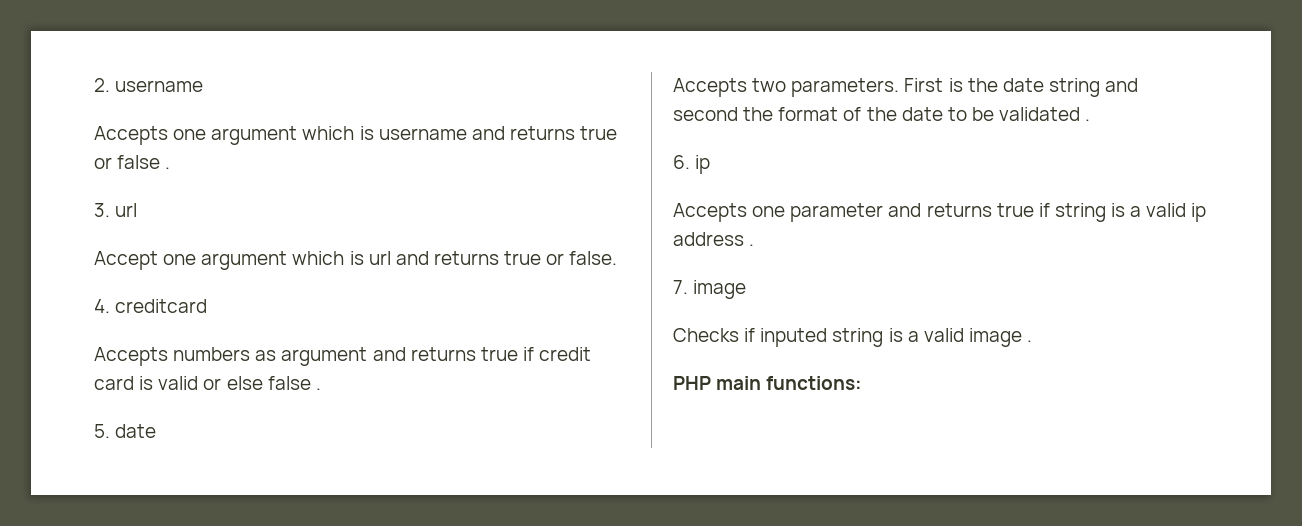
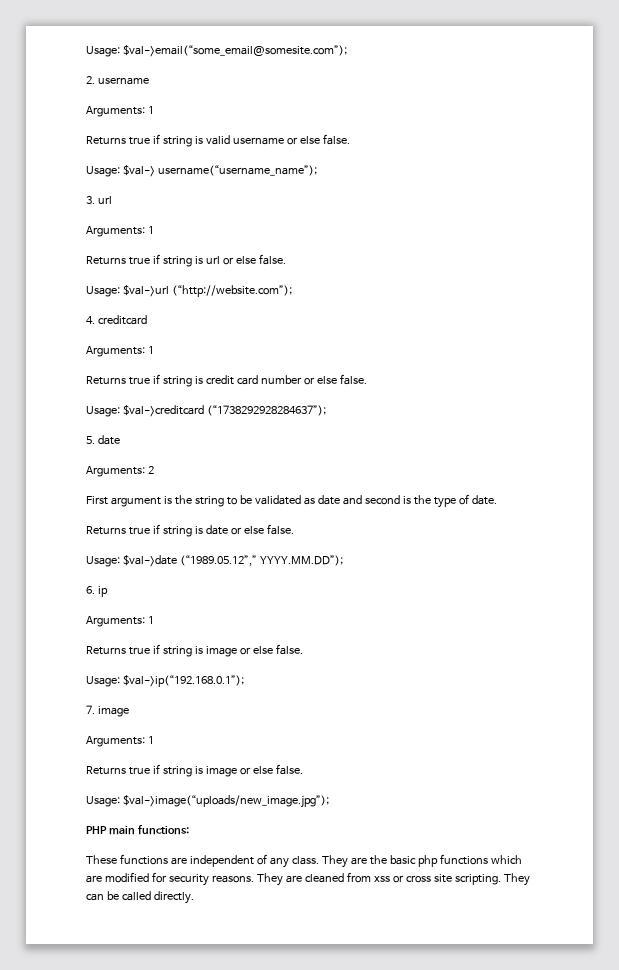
(94, 85) none -> [86,45,347,57] Usage: $val->email(“some_email@somesite.com”); //
[94,126,618,145] [94,155,171,169] [94,203,138,217] [94,251,618,270] [94,299,208,313] [94,347,592,366] [94,376,321,390] [94,424,157,438] [673,78,1139,97] [673,107,1091,121] [673,155,711,174] [673,203,1207,222] [673,232,755,246] [673,280,747,299] [673,328,1033,347] [673,376,863,390] Accepts one argument which is username and returns true or false . // 3. url // Accept one argument which is url and returns true or false. // 4. creditcard // Accepts numbers as argument and returns true if credit card is valid or else false . // 5. date // Accepts two parameters. First is the date string and second the format of the date to be validated . // 6. ip // Accepts one parameter and returns true if string is a valid ip address . // 7. image // Checks if inputed string is a valid image . // PHP main functions: -> [86,106,154,117] [86,134,350,147] [86,165,317,177] [86,196,112,204] [86,226,154,237] [86,254,286,267] [86,285,292,297] [86,315,147,325] [86,346,154,357] [86,374,367,387] [86,405,326,417] [86,435,120,445] [86,466,154,477] [86,494,497,508] [86,524,294,537] [86,555,343,567] [86,586,108,597] [86,616,154,627] [86,644,303,657] [86,675,244,687] [86,705,129,717] [86,736,154,747] [86,764,303,777] [86,795,329,808] [86,825,189,835] [86,854,522,868] [86,872,530,886] [86,891,194,904] Arguments: 1 // Returns true if string is valid username or else false. // Usage: $val-> username(“username_name”); // 3. url // Arguments: 1 // Returns true if string is url or else false. // Usage: $val->url (“http://website.com”); // 4. creditcard // Arguments: 1 // Returns true if string is credit card number or else false. // Usage: $val->creditcard (“1738292928284637”); // 5. date // Arguments: 2 // First argument is the string to be validated as date and second is the type of date. // Returns true if string is date or else false. // Usage: $val->date (“1989.05.12”,” YYYY.MM.DD”); // 6. ip // Arguments: 1 // Returns true if string is image or else false. // Usage: $val->ip(“192.168.0.1”); // 7. image // Arguments: 1 // Returns true if string is image or else false. // Usage: $val->image(“uploads/new_image.jpg”); // PHP main functions: // These functions are independent of any class. They are the basic php functions which are modified for security reasons. They are cleaned from xss or cross site scripting. They can be called directly.

